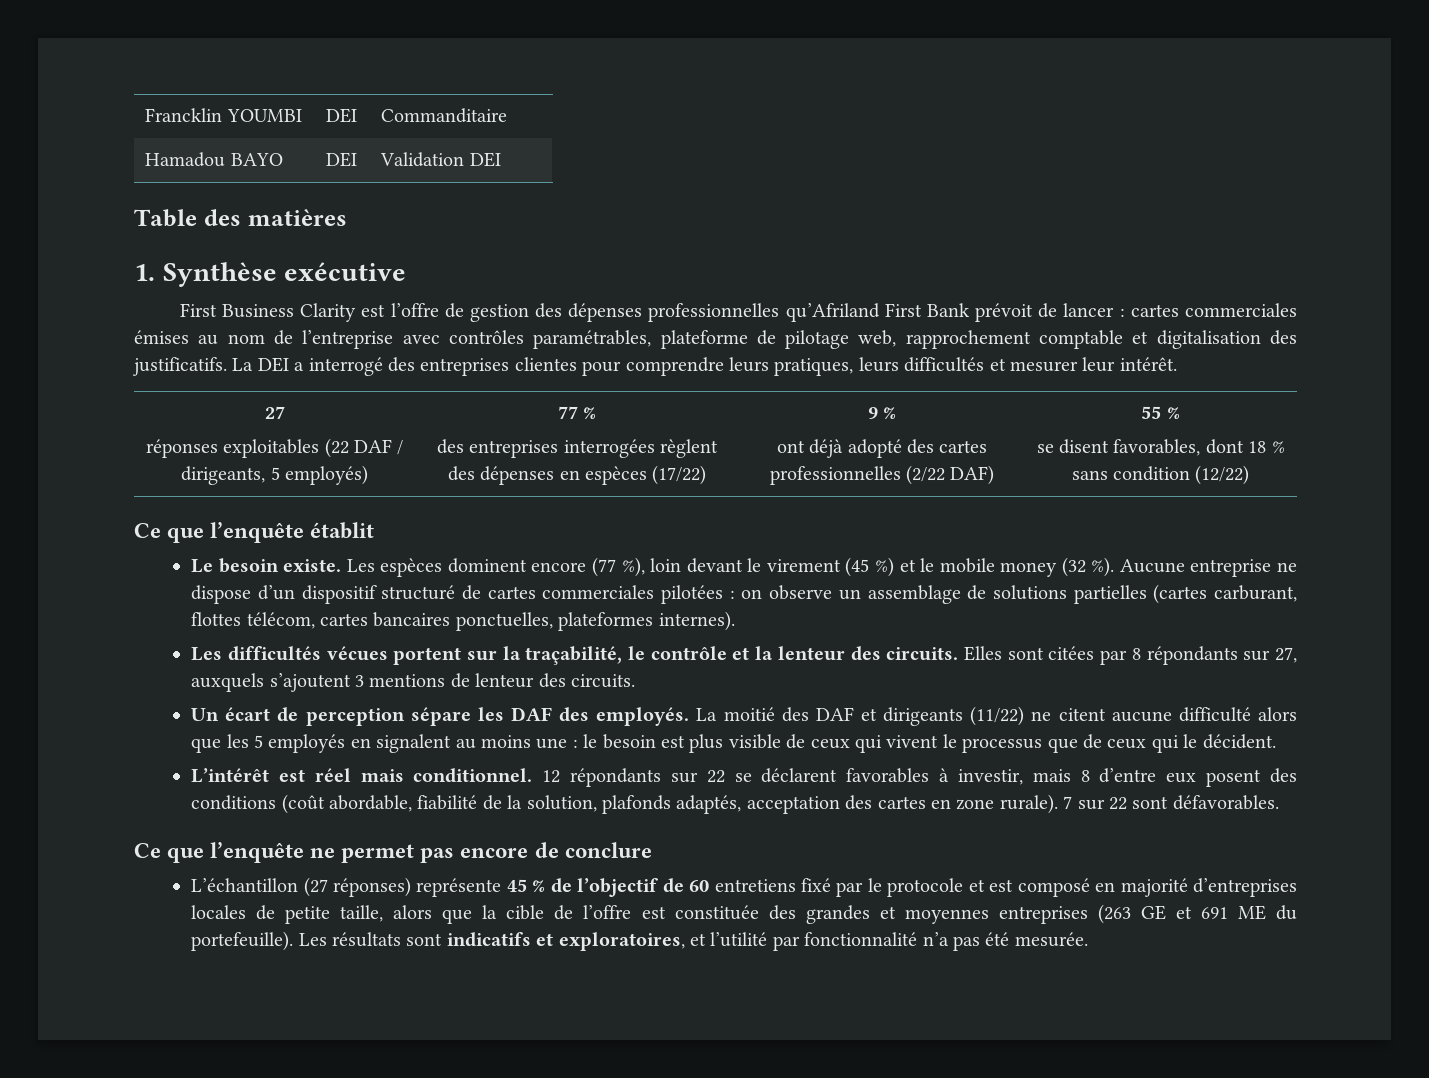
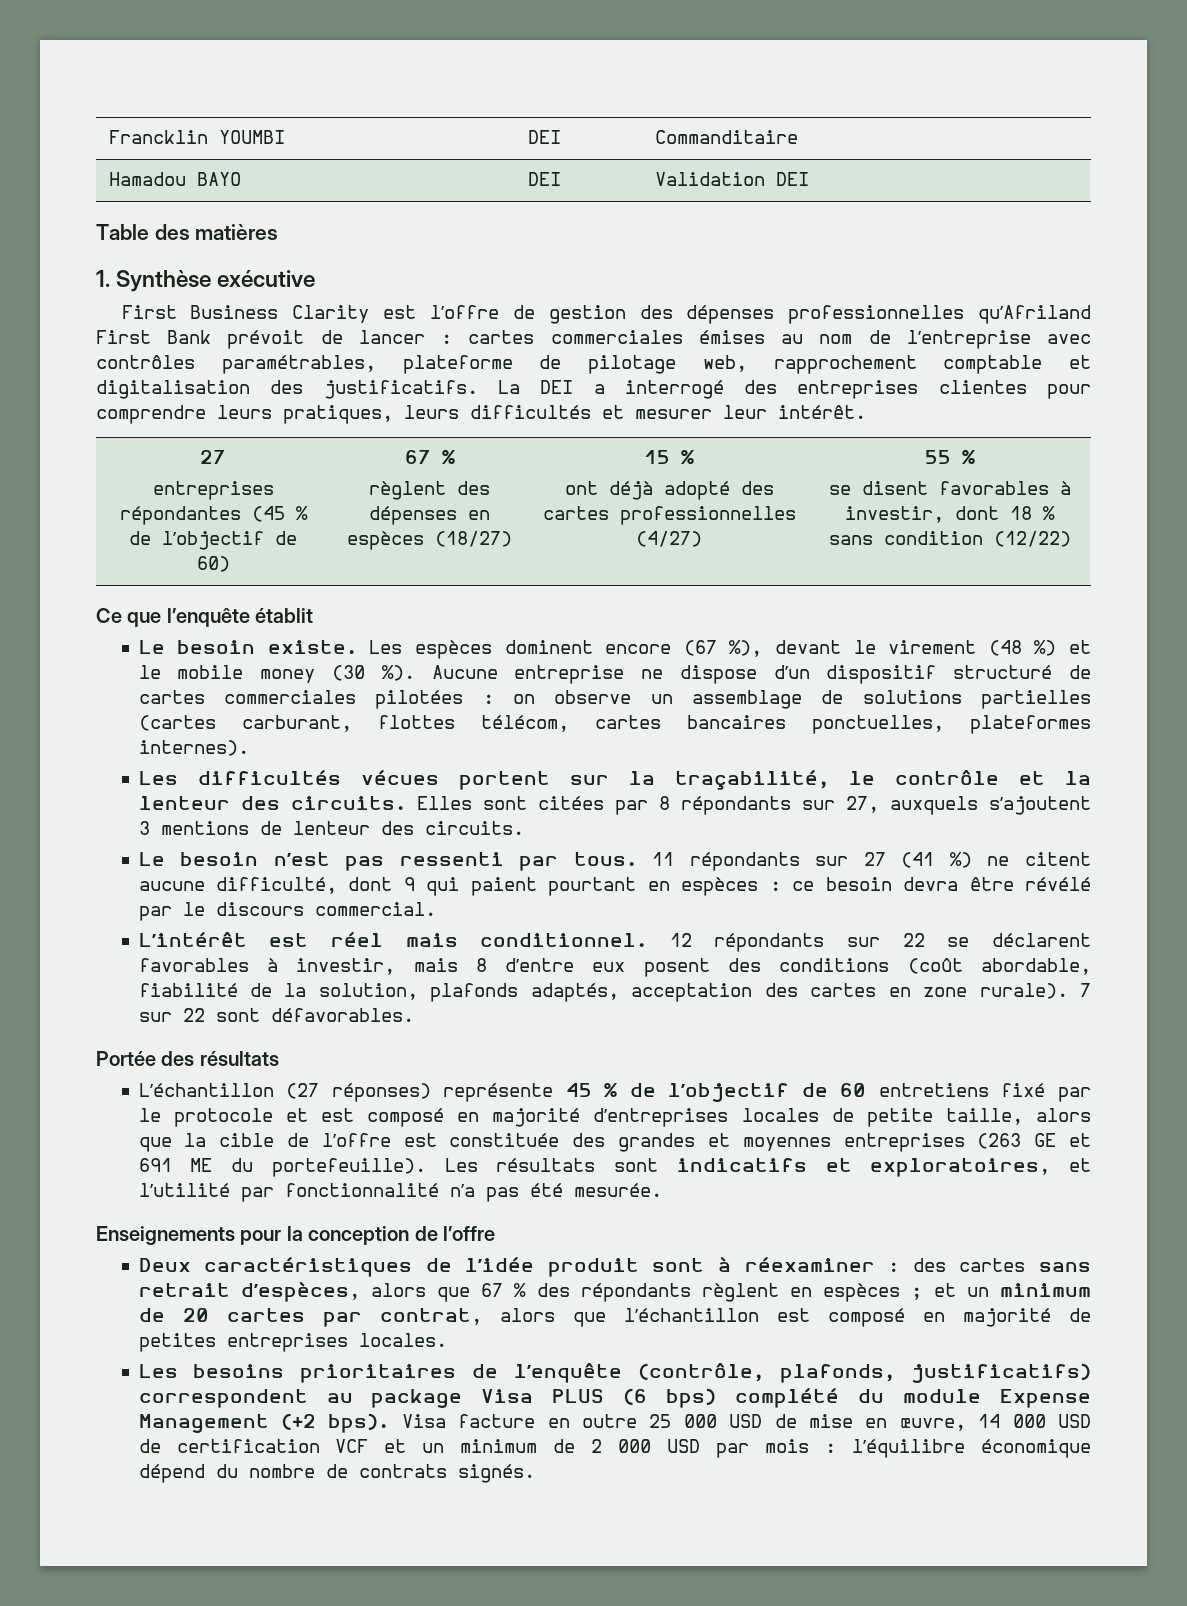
[145,438,404,458] [181,465,368,485] [557,406,597,419] [436,439,655,458] réponses exploitables (22 DAF / dirigeants, 5 employés) | 77 % // des entreprises interrogées -> [152,481,274,500] [119,506,308,525] [129,531,297,550] [196,556,230,572] [404,450,456,464] entreprises répondantes (45 % de l’objectif de 60) | 67 % //
[652,465,707,485] [867,407,878,419] (17/22) | 9 -> [434,531,512,547] [644,450,670,464] (18/27) | 15
[906,465,995,485] (2/22 DAF) -> [636,531,702,547] (4/27)
[1113,439,1201,456] favorables, -> [938,481,1071,495] [845,506,944,523] favorables à investir,
[592,557,682,577] (77 %), loin -> [683,640,763,657] (67 %),
[845,557,870,577] (45 -> [988,640,1022,656] (48
[1061,557,1086,577] (32 -> [331,665,365,681] (30
[191,706,1298,726] [191,734,1276,753] Un écart de perception sépare les DAF des employés. La moitié des DAF et dirigeants (11/22) ne citent aucune difficulté alors que les 5 employés en signalent au moins une : le besoin est plus visible de ceux qui vivent le processus que de ceux qui le décident. -> [138,852,1091,871] [138,877,1091,896] [138,902,436,921] Le besoin n’est pas ressenti par tous. 11 répondants sur 27 (41 %) ne citent aucune difficulté, dont 9 qui paient pourtant en espèces : ce besoin devra être révélé par le discours commercial.
[134,842,652,863] Ce que l’enquête ne permet pas encore de conclure -> [96,1051,279,1066] Portée des résultats
(1088, 939) none -> [96,1226,495,1245] [138,1257,1091,1277] [138,1282,1092,1302] [138,1308,1091,1327] [138,1333,447,1352] [138,1363,1091,1383] [138,1388,1091,1408] [138,1413,1091,1433] [138,1439,1091,1458] [138,1464,535,1483] // Enseignements pour la conception de l’offre // Deux caractéristiques de l’idée produit sont à réexaminer : des cartes sans retrait d’espèces, alors que 67 % des répondants règlent en espèces ; et un minimum de 20 cartes par contrat, alors que l’échantillon est composé en majorité de petites entreprises locales. // Les besoins prioritaires de l’enquête (contrôle, plafonds, justificatifs) correspondent au package Visa PLUS (6 bps) complété du module Expense Management (+2 bps). Visa facture en outre 25 000 USD de mise en œuvre, 14 000 USD de certification VCF et un minimum de 2 000 USD par mois : l’équilibre économique dépend du nombre de contrats signés.

